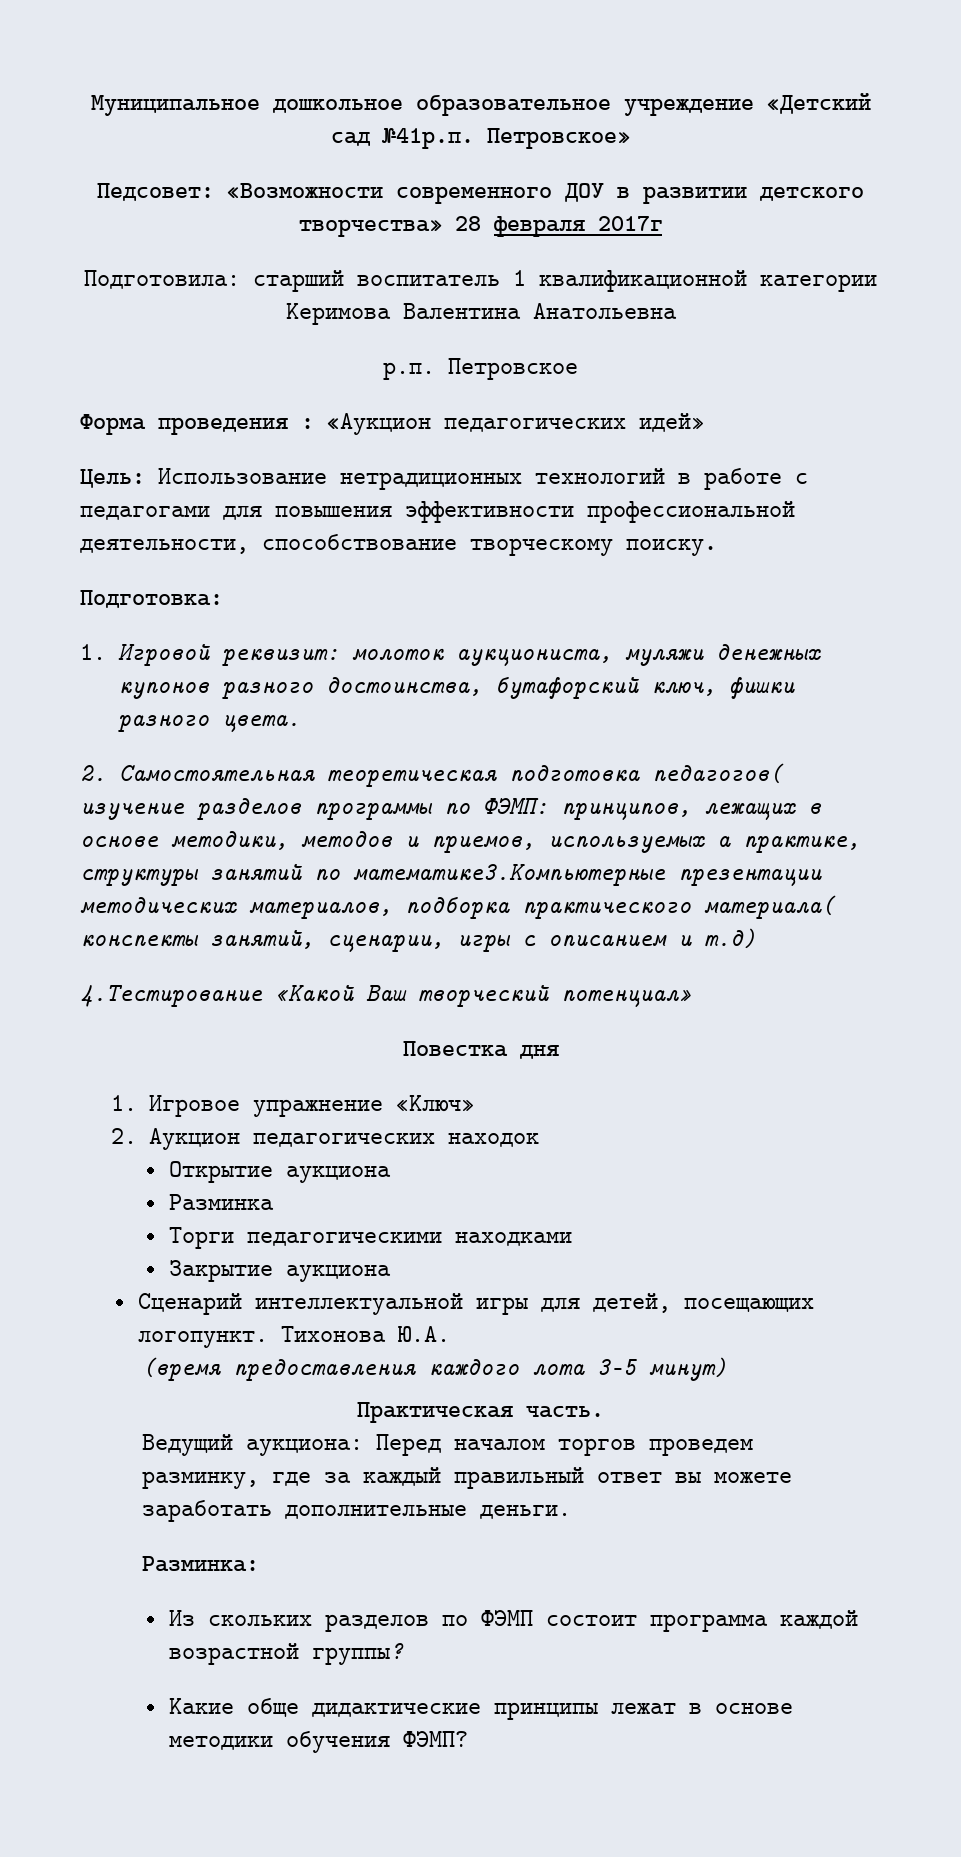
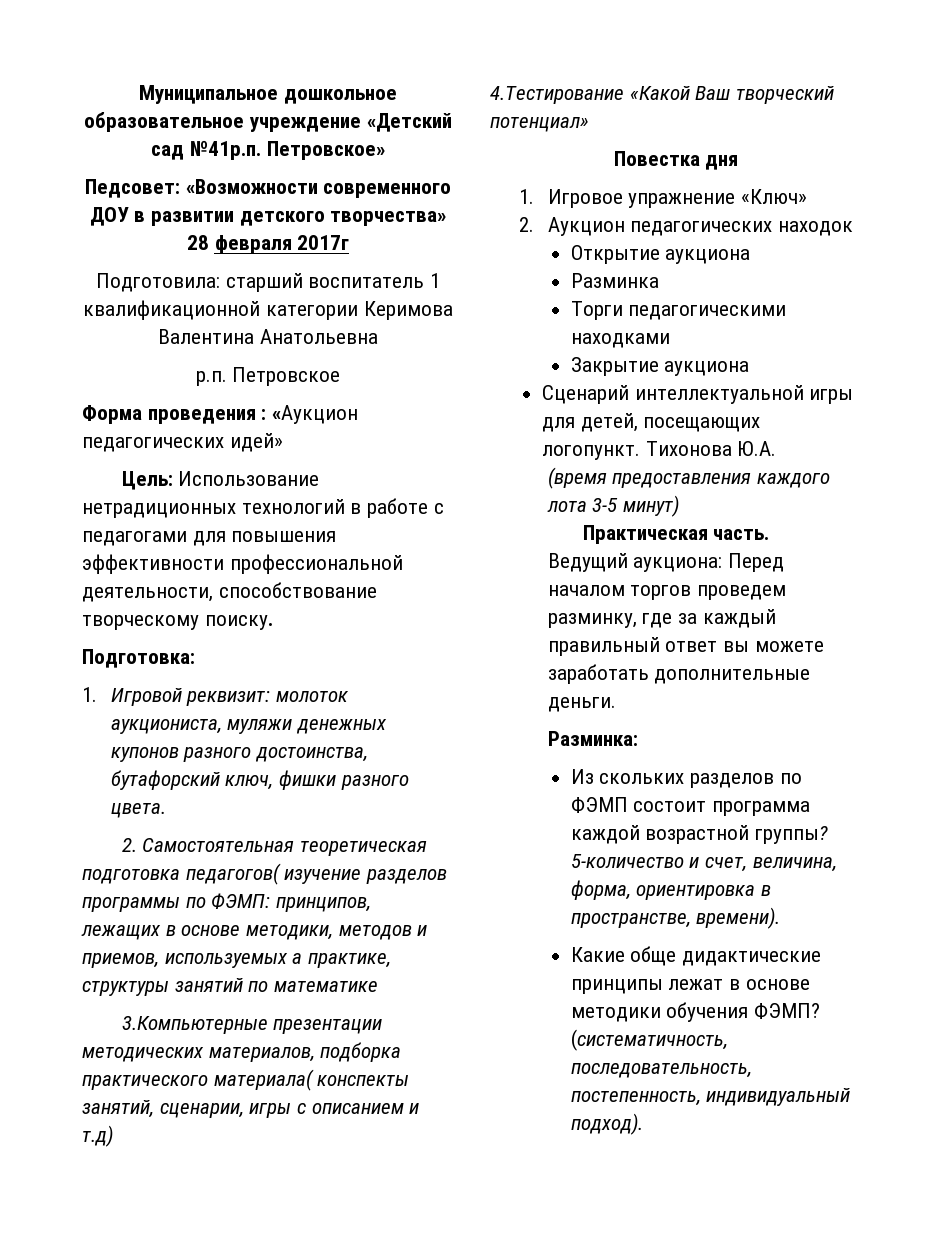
[353,864,666,886] математике3.Компьютерные -> [274,981,379,992] [121,1016,268,1034] математике // 3.Компьютерные
(404, 1654) none -> [570,854,837,872] [570,880,771,900] [570,907,781,929] 5-количество и счет, величина, форма, ориентировка в пространстве, времени).
(468, 1739) none -> [570,1029,728,1051] [570,1063,752,1078] [570,1088,851,1106] [570,1113,643,1135] (систематичность, последовательность, постепенность, индивидуальный подход).

